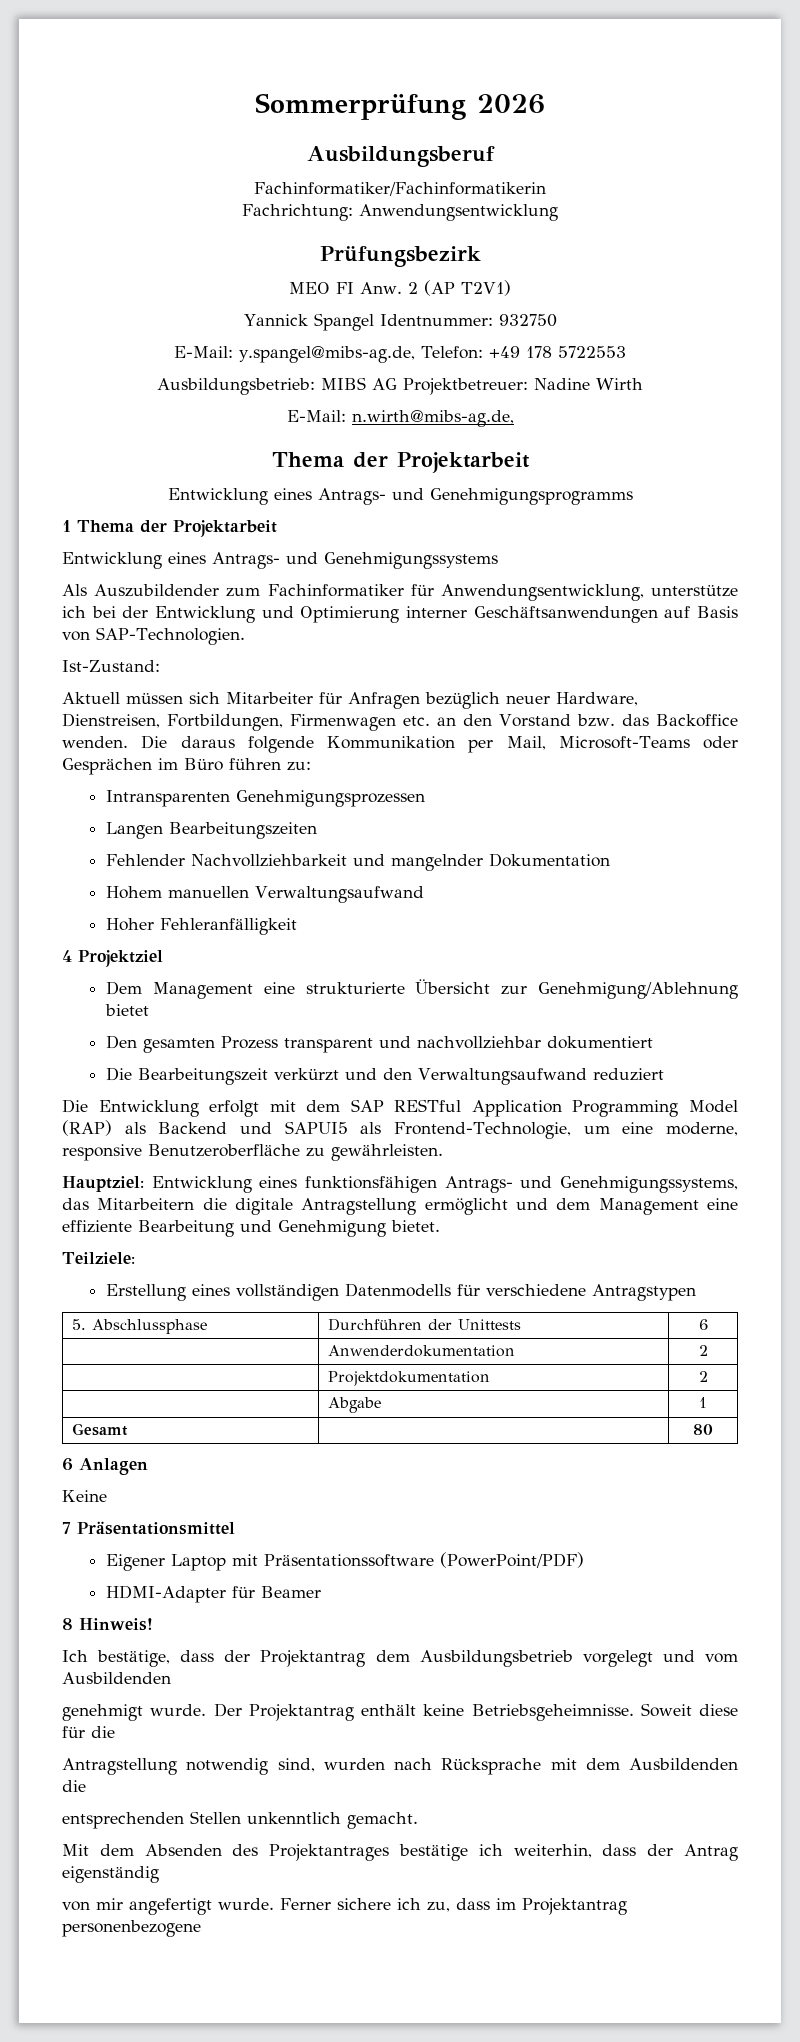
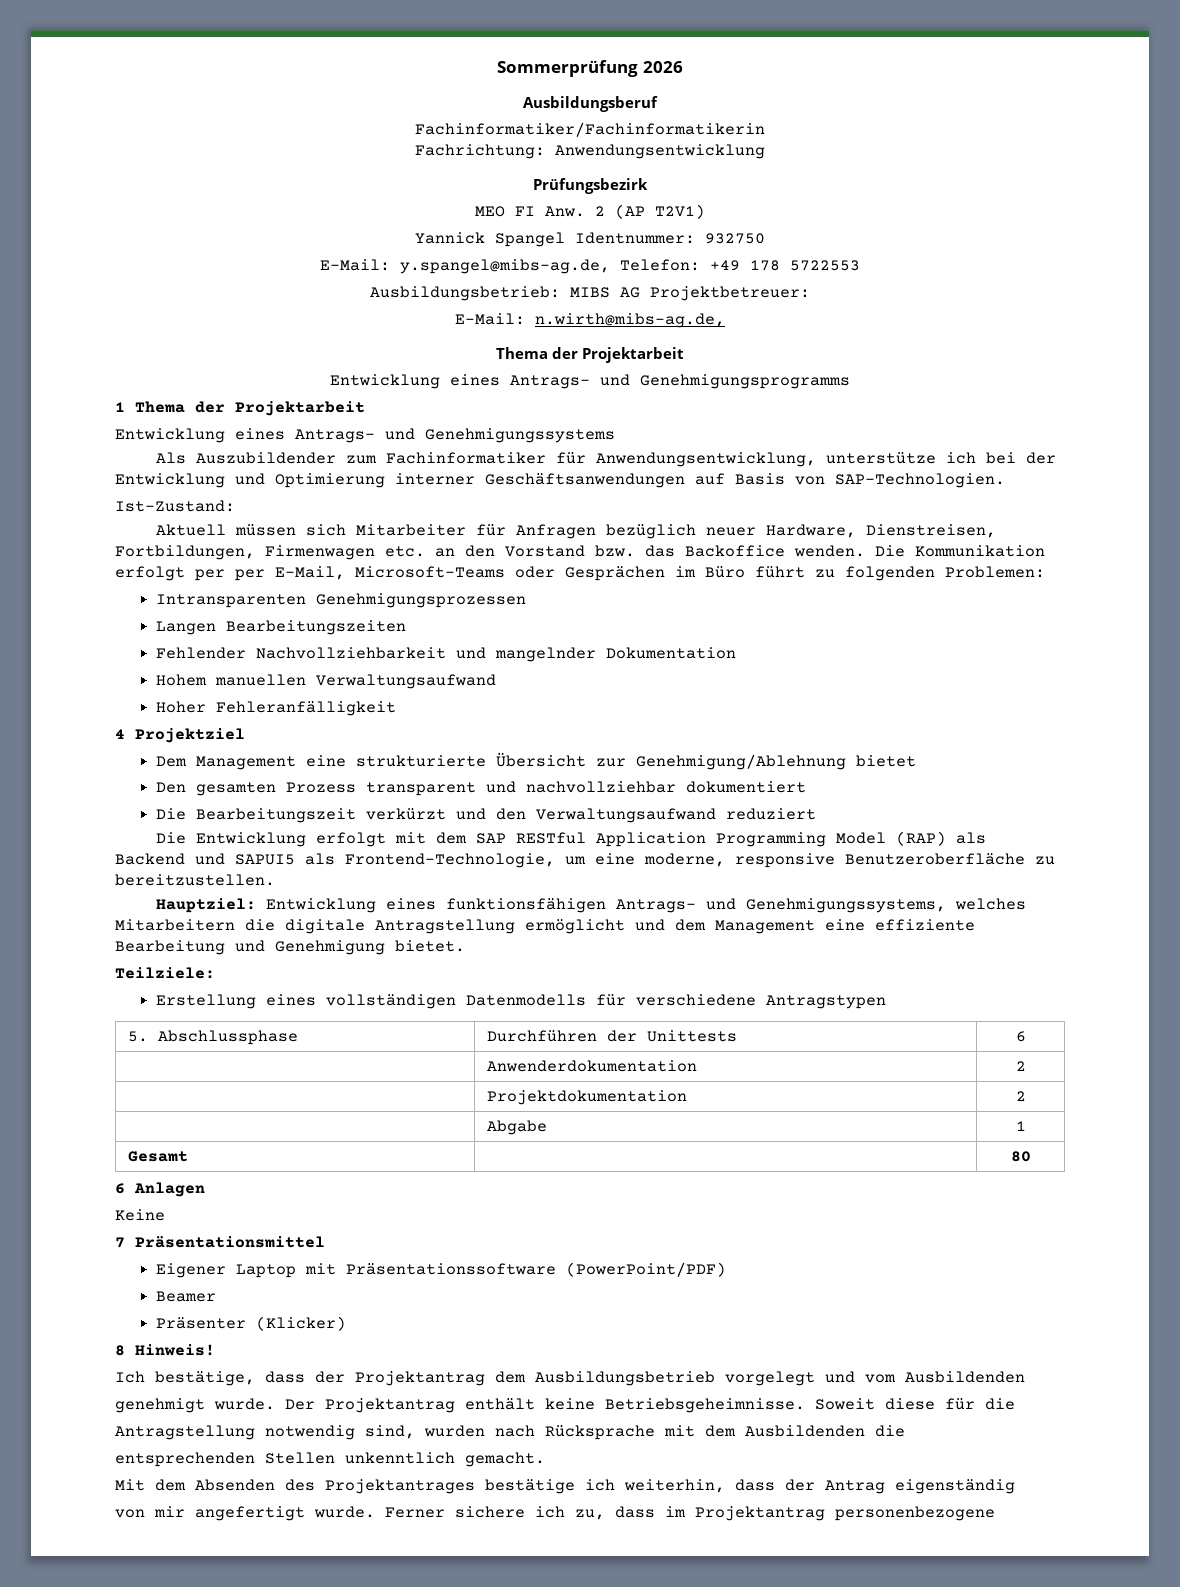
[534,378,643,390] Nadine Wirth -> (810, 293) none
[180,736,546,753] daraus folgende Kommunikation per Mail, -> [915,545,1045,557] [115,566,345,581] Kommunikation erfolgt per per E-Mail,
[229,758,311,771] führen zu: -> [755,566,1045,581] führt zu folgenden Problemen:
[331,1144,443,1161] gewährleisten. -> [115,874,275,886] bereitzustellen.
[62,1198,89,1210] das -> [955,898,1027,910] welches
[106,1585,256,1603] HDMI-Adapter für -> (727, 1269) none
(322, 1592) none -> [156,1316,347,1331] // Präsenter (Klicker)

